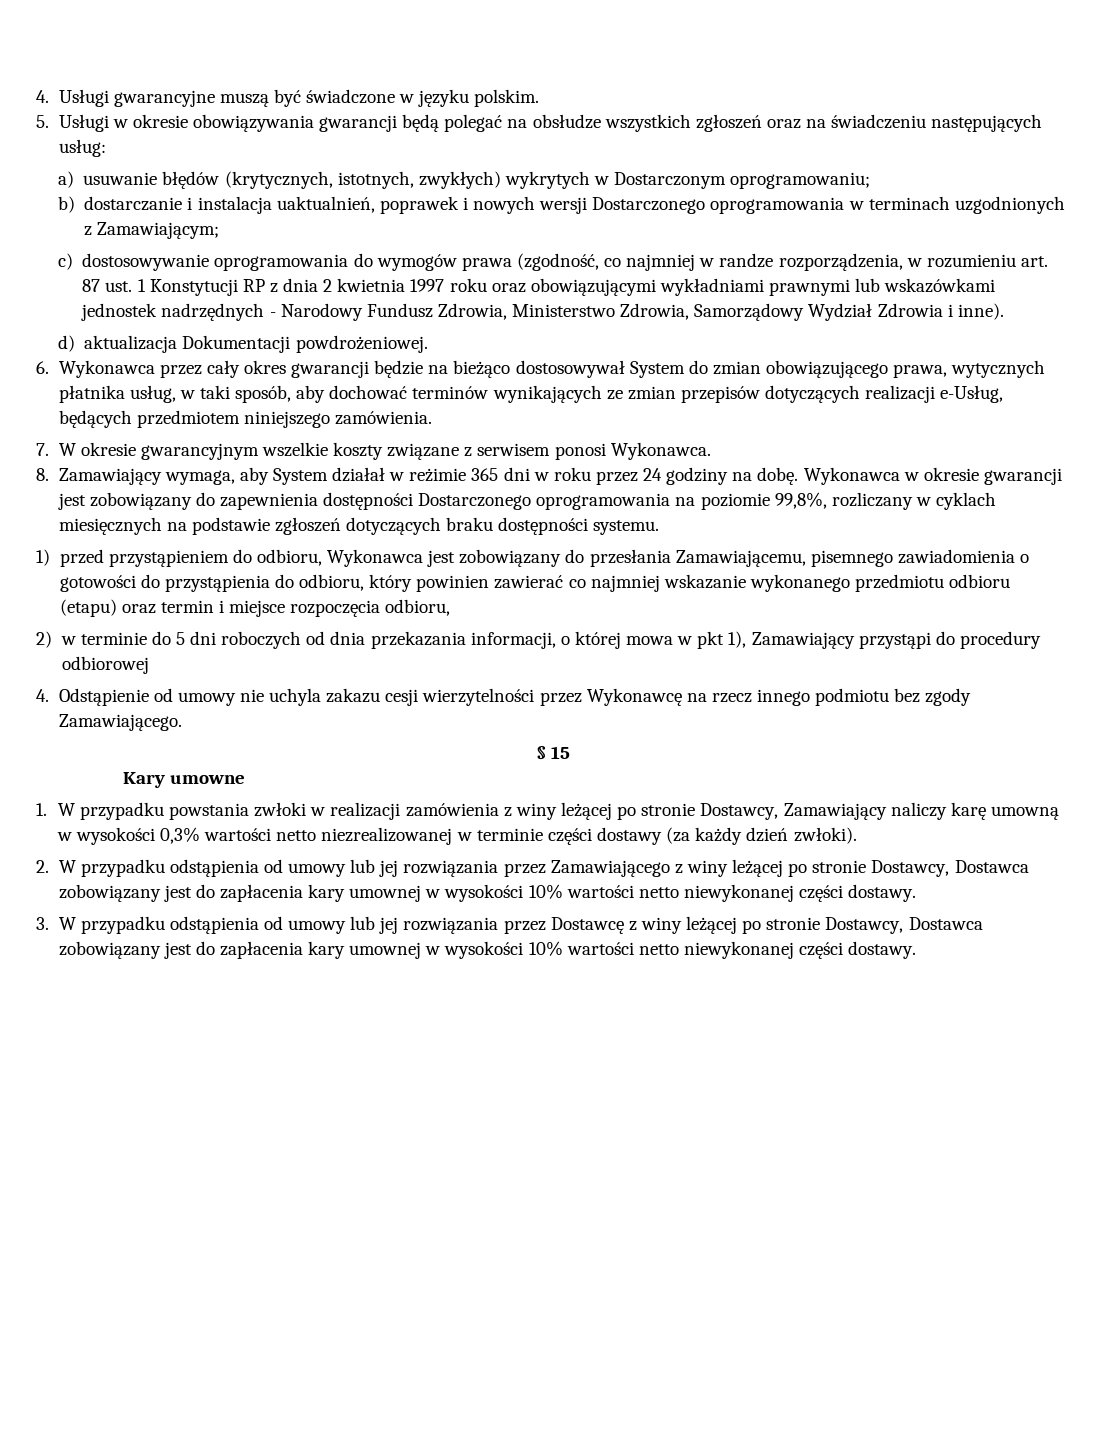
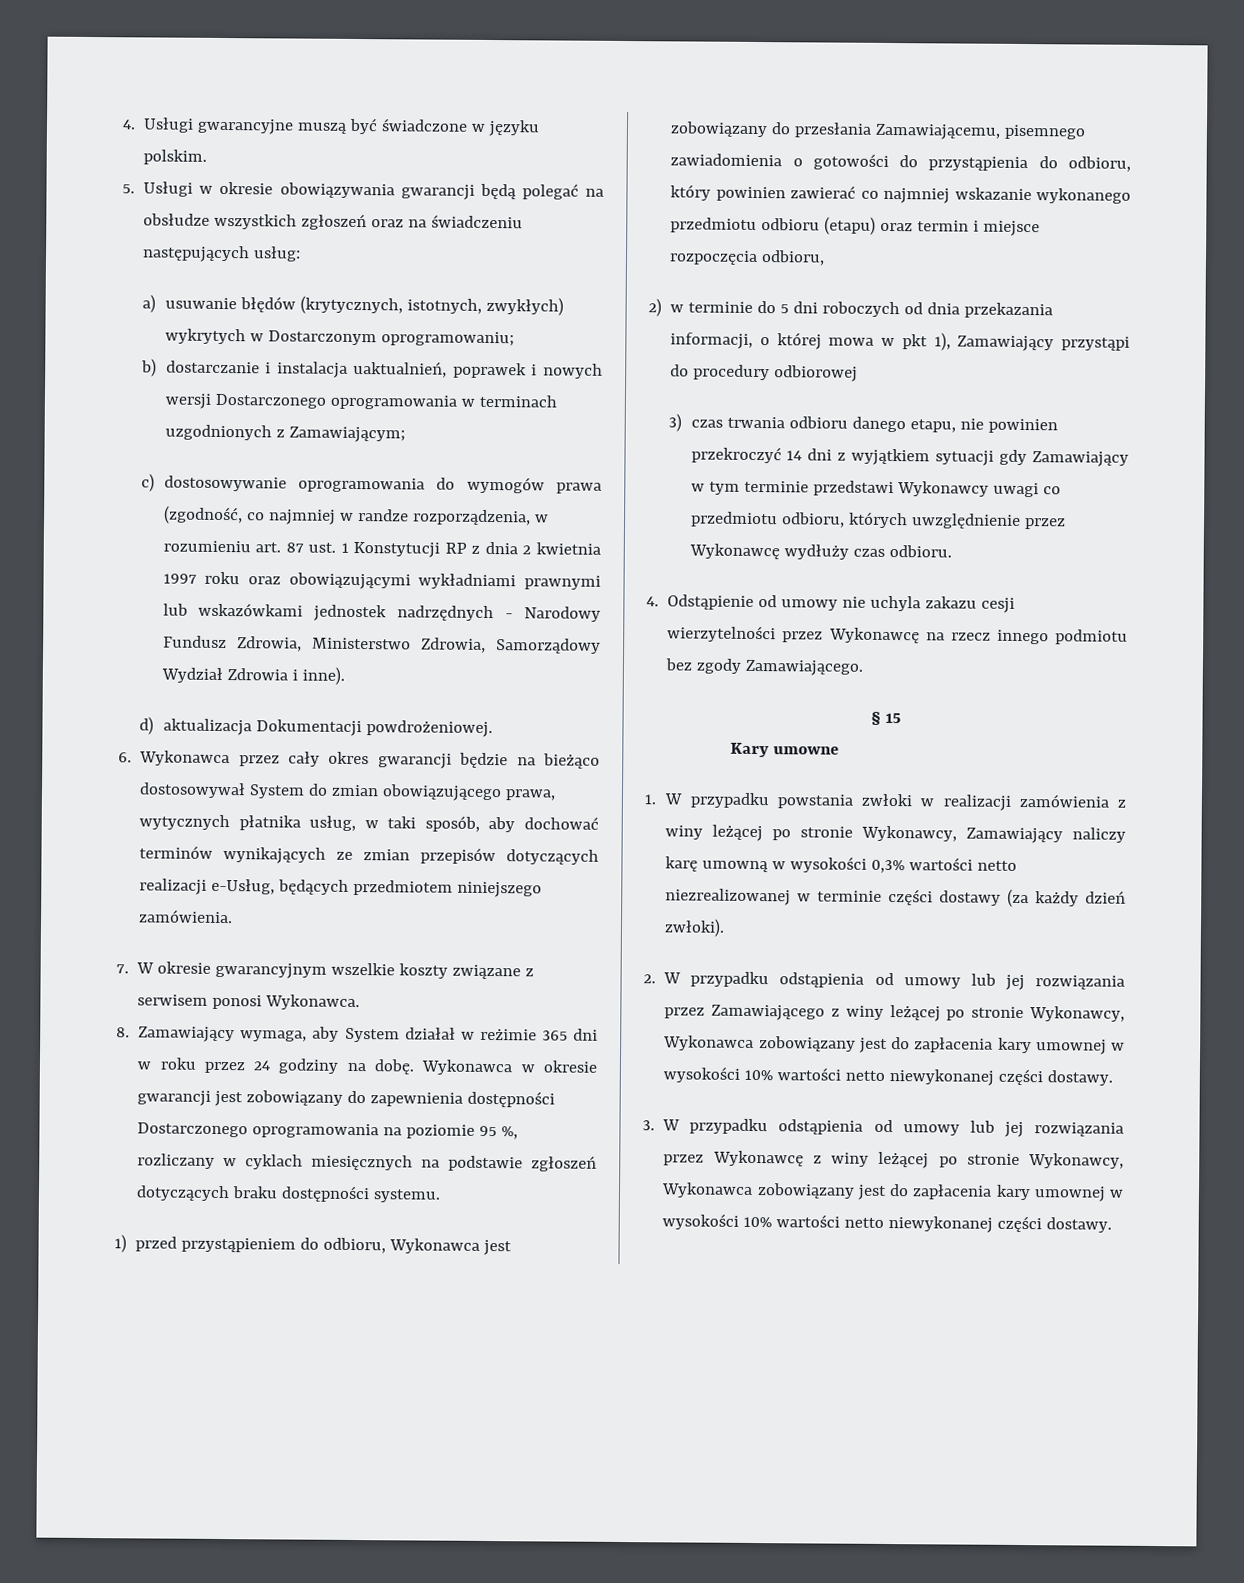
[774,492,827,509] 99,8%, -> [479,1125,519,1140] 95 %,
(149, 665) none -> [668,413,1058,434] [690,446,1129,467] [690,480,1061,498] [689,511,1066,530] [688,543,952,560] // 3) czas trwania odbioru danego etapu, nie powinien przekroczyć 14 dni z wyjątkiem sytuacji gdy Zamawiający w tym terminie przedstawi Wykonawcy uwagi co przedmiotu odbioru, których uwzględnienie przez Wykonawcę wydłuży czas odbioru.
[700,803,779,820] Dostawcy, -> [861,825,958,842] Wykonawcy,
[871,860,1029,877] Dostawcy, Dostawca -> [1029,1006,1125,1022] [663,1035,755,1051] Wykonawcy, Wykonawca
[550,916,983,934] Dostawcę z winy leżącej po stronie Dostawcy, Dostawca -> [712,1150,1124,1169] [661,1182,754,1198] Wykonawcę z winy leżącej po stronie Wykonawcy, Wykonawca

